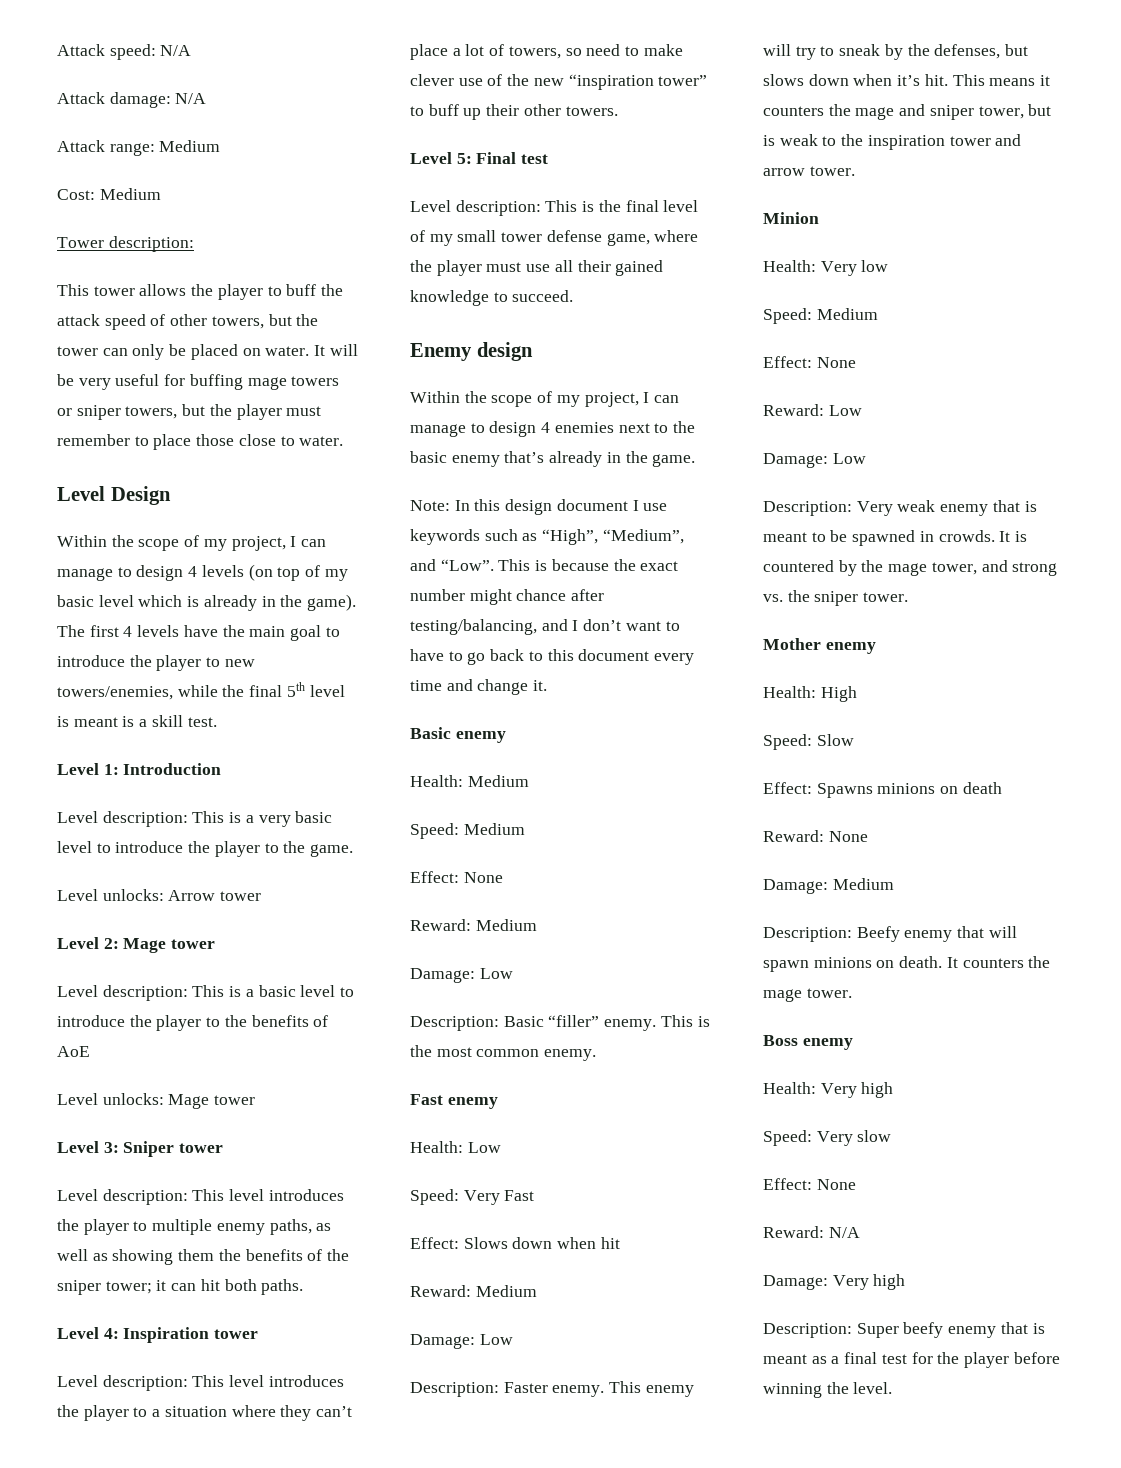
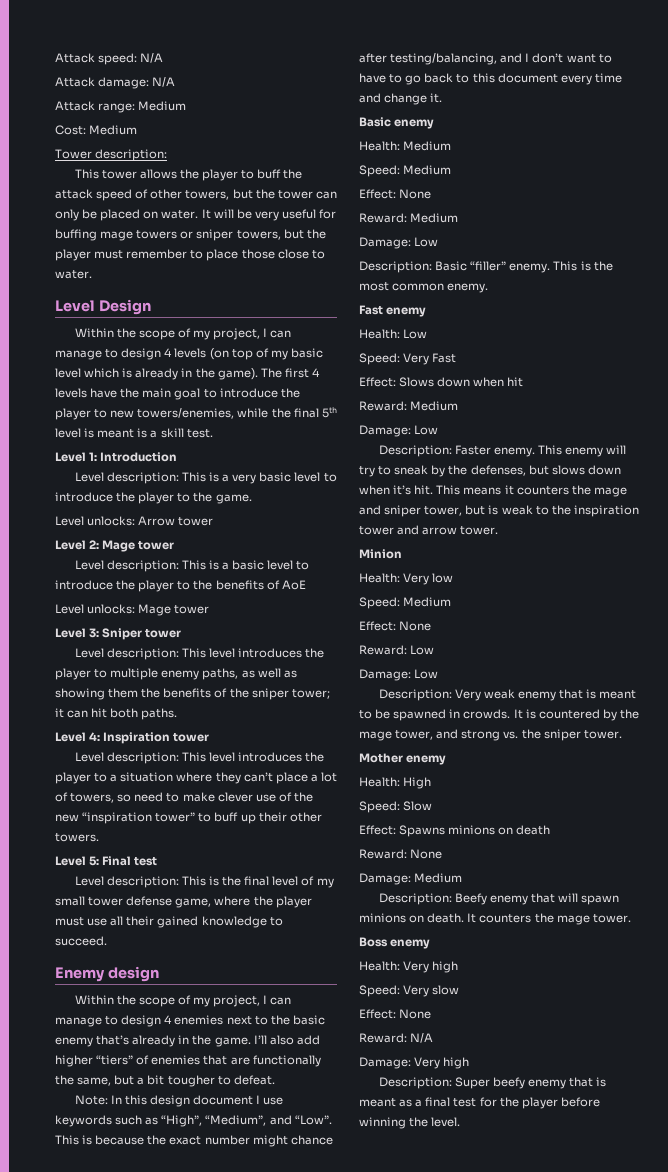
(696, 460) none -> [253,1035,320,1045] [55,1055,321,1067] [55,1075,275,1087] I’ll also add higher “tiers” of enemies that are functionally the same, but a bit tougher to defeat.

